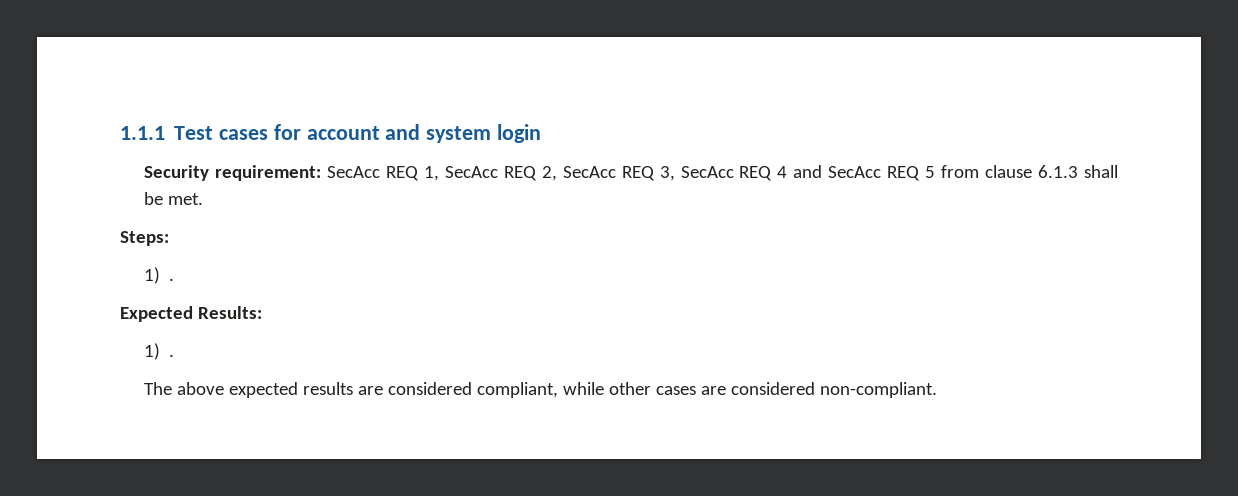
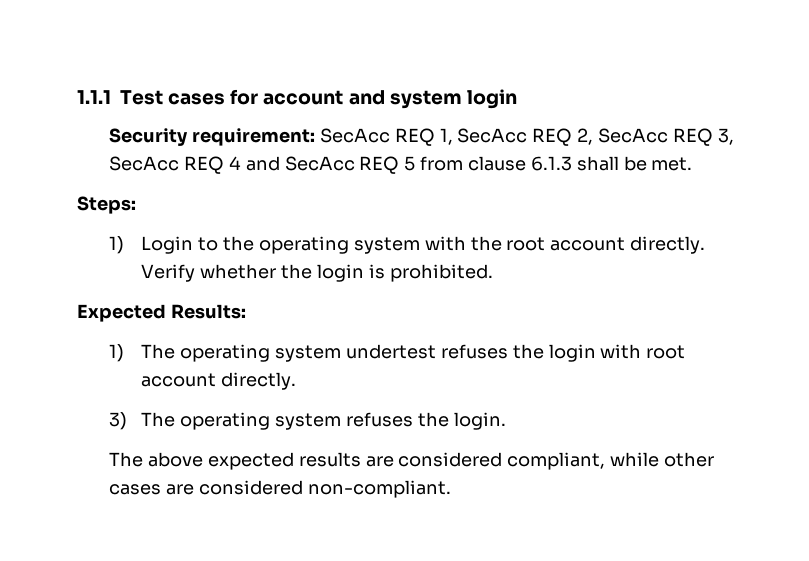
[169,278,175,281] [120,306,262,322] [144,343,175,360] . // Expected Results: // 1) . -> [141,236,706,254] [141,264,493,282] [77,304,246,322] [109,344,686,362] [141,372,297,390] [109,412,506,430] Login to the operating system with the root account directly. Verify whether the login is prohibited. // Expected Results: // 1) The operating system undertest refuses the login with root account directly. // 3) The operating system refuses the login.

